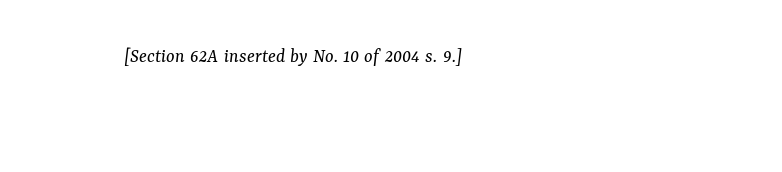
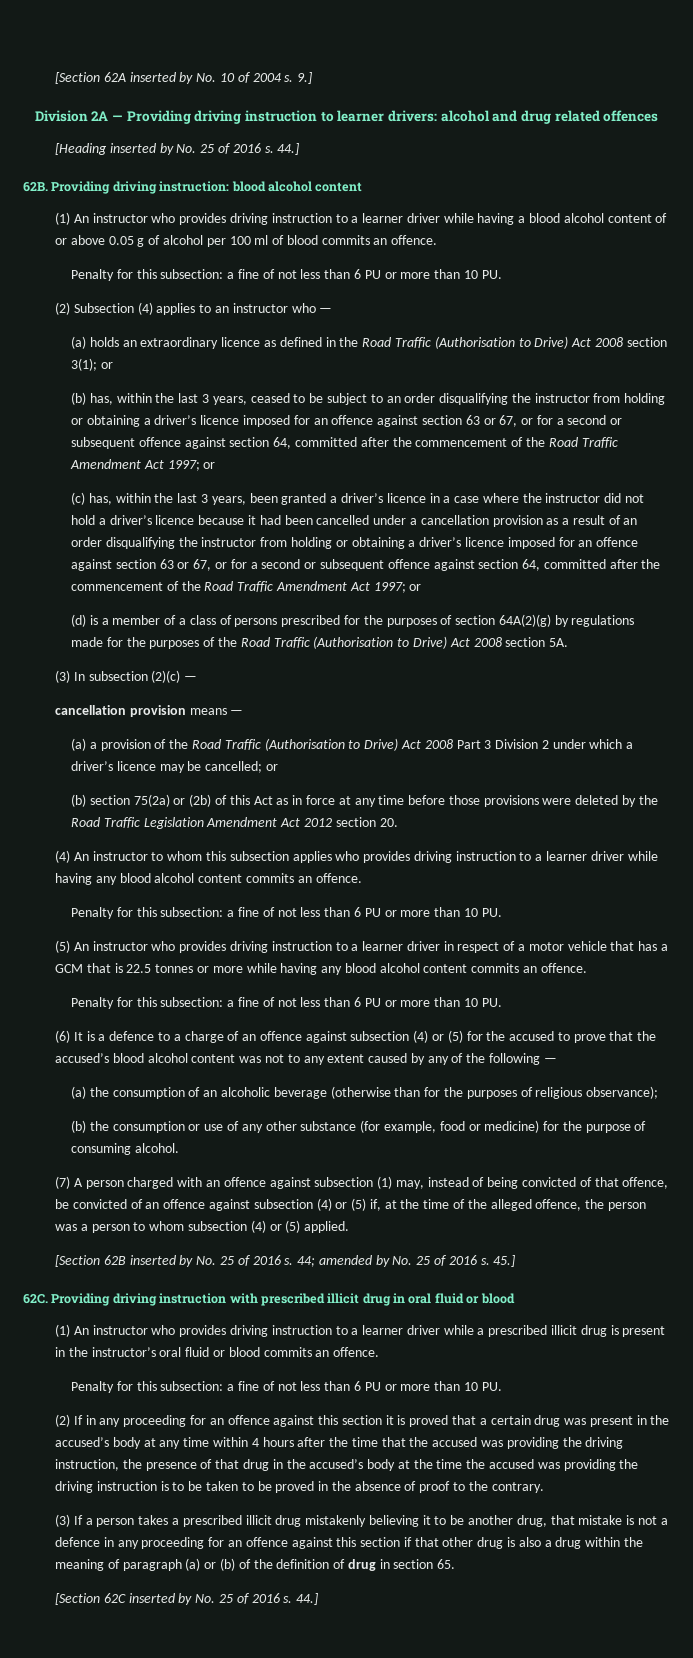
(462, 57) none -> [34,110,659,124] [55,143,300,155] [23,181,363,194] [55,212,668,225] [55,235,438,247] [71,269,502,281] [55,302,333,315] [71,336,667,349] [71,358,113,371] [71,392,666,405] [71,415,623,427] [71,437,618,449] [70,459,216,471] [71,492,644,505] [71,515,638,527] [71,537,639,549] [71,559,661,571] [71,581,422,593] [71,614,635,627] [71,636,569,649] [55,670,198,683] [55,705,244,717] [71,738,634,751] [71,761,279,773] [71,794,658,807] [71,817,398,829] [55,850,658,863] [55,873,362,885] [71,907,502,919] [55,940,668,953] [55,963,587,975] [71,997,502,1009] [55,1030,657,1043] [55,1053,557,1065] [71,1086,659,1099] [71,1120,647,1133] [71,1143,179,1155] [55,1176,669,1189] [55,1198,646,1211] [55,1220,350,1233] [55,1255,516,1267] [23,1293,515,1306] [55,1324,666,1337] [55,1347,380,1357] [71,1381,502,1393] [55,1414,670,1427] [55,1437,624,1449] [55,1459,639,1471] [55,1481,544,1493] [55,1514,668,1527] [55,1537,643,1549] [55,1558,456,1571] [55,1593,319,1605] // Division 2A — Providing driving instruction to learner drivers: alcohol and drug related offences // [Heading inserted by No. 25 of 2016 s. 44.] // 62B. Providing driving instruction: blood alcohol content // (1) An instructor who provides driving instruction to a learner driver while having a blood alcohol content of or above 0.05 g of alcohol per 100 ml of blood commits an offence. // Penalty for this subsection: a fine of not less than 6 PU or more than 10 PU. // (2) Subsection (4) applies to an instructor who — // (a) holds an extraordinary licence as defined in the Road Traffic (Authorisation to Drive) Act 2008 section 3(1); or // (b) has, within the last 3 years, ceased to be subject to an order disqualifying the instructor from holding or obtaining a driver’s licence imposed for an offence against section 63 or 67, or for a second or subsequent offence against section 64, committed after the commencement of the Road Traffic Amendment Act 1997; or // (c) has, within the last 3 years, been granted a driver’s licence in a case where the instructor did not hold a driver’s licence because it had been cancelled under a cancellation provision as a result of an order disqualifying the instructor from holding or obtaining a driver’s licence imposed for an offence against section 63 or 67, or for a second or subsequent offence against section 64, committed after the commencement of the Road Traffic Amendment Act 1997; or // (d) is a member of a class of persons prescribed for the purposes of section 64A(2)(g) by regulations made for the purposes of the Road Traffic (Authorisation to Drive) Act 2008 section 5A. // (3) In subsection (2)(c) — // cancellation provision means — // (a) a provision of the Road Traffic (Authorisation to Drive) Act 2008 Part 3 Division 2 under which a driver’s licence may be cancelled; or // (b) section 75(2a) or (2b) of this Act as in force at any time before those provisions were deleted by the Road Traffic Legislation Amendment Act 2012 section 20. // (4) An instructor to whom this subsection applies who provides driving instruction to a learner driver while having any blood alcohol content commits an offence. // Penalty for this subsection: a fine of not less than 6 PU or more than 10 PU. // (5) An instructor who provides driving instruction to a learner driver in respect of a motor vehicle that has a GCM that is 22.5 tonnes or more while having any blood alcohol content commits an offence. // Penalty for this subsection: a fine of not less than 6 PU or more than 10 PU. // (6) It is a defence to a charge of an offence against subsection (4) or (5) for the accused to prove that the accused’s blood alcohol content was not to any extent caused by any of the following — // (a) the consumption of an alcoholic beverage (otherwise than for the purposes of religious observance); // (b) the consumption or use of any other substance (for example, food or medicine) for the purpose of consuming alcohol. // (7) A person charged with an offence against subsection (1) may, instead of being convicted of that offence, be convicted of an offence against subsection (4) or (5) if, at the time of the alleged offence, the person was a person to whom subsection (4) or (5) applied. // [Section 62B inserted by No. 25 of 2016 s. 44; amended by No. 25 of 2016 s. 45.] // 62C. Providing driving instruction with prescribed illicit drug in oral fluid or blood // (1) An instructor who provides driving instruction to a learner driver while a prescribed illicit drug is present in the instructor’s oral fluid or blood commits an offence. // Penalty for this subsection: a fine of not less than 6 PU or more than 10 PU. // (2) If in any proceeding for an offence against this section it is proved that a certain drug was present in the accused’s body at any time within 4 hours after the time that the accused was providing the driving instruction, the presence of that drug in the accused’s body at the time the accused was providing the driving instruction is to be taken to be proved in the absence of proof to the contrary. // (3) If a person takes a prescribed illicit drug mistakenly believing it to be another drug, that mistake is not a defence in any proceeding for an offence against this section if that other drug is also a drug within the meaning of paragraph (a) or (b) of the definition of drug in section 65. // [Section 62C inserted by No. 25 of 2016 s. 44.]

